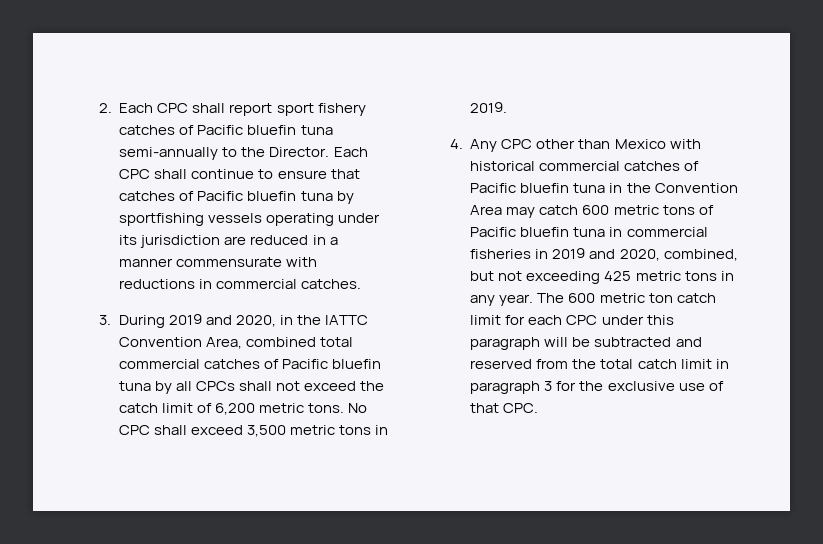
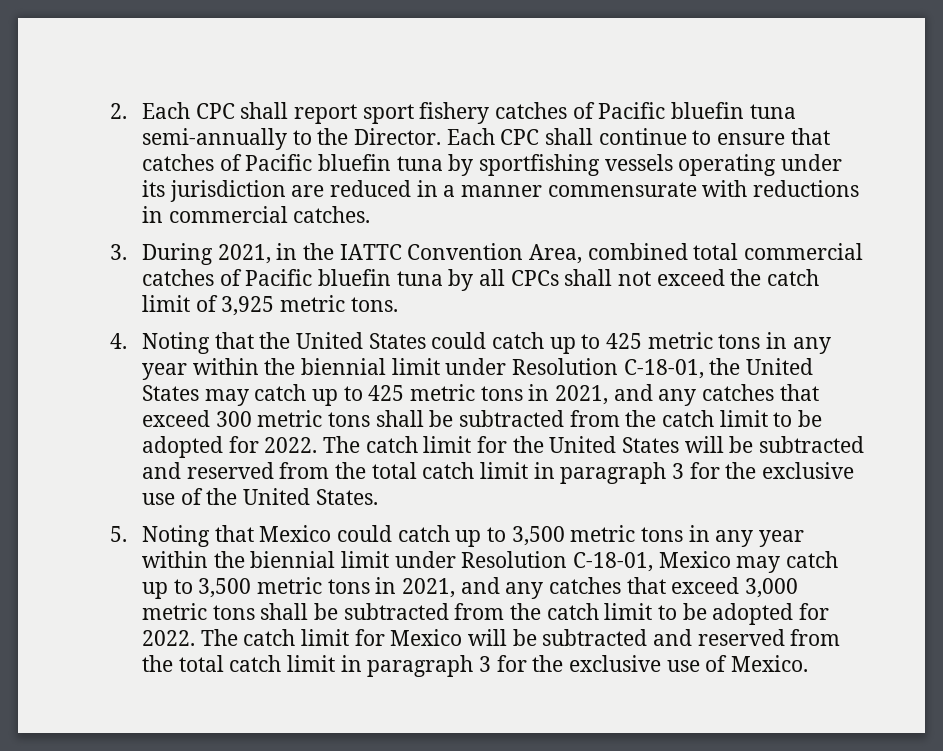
[168,314,276,327] 2019 and 2020, -> [217,244,271,264] 2021,
[214,403,255,415] 6,200 -> [221,296,275,316] 3,925
[347,403,367,413] [118,425,388,437] [469,102,507,113] [449,139,701,152] [470,161,700,171] [470,183,738,193] [470,205,714,218] [470,227,708,237] [470,248,738,261] [470,271,601,284] No CPC shall exceed 3,500 metric tons in 2019. // 4. Any CPC other than Mexico with historical commercial catches of Pacific bluefin tuna in the Convention Area may catch 600 metric tons of Pacific bluefin tuna in commercial fisheries in 2019 and 2020, combined, but not exceeding -> [110,332,601,354] // 4. Noting that the United States could catch up to
[499,293,716,306] [470,315,674,325] [470,337,541,350] year. The 600 metric ton catch limit for each CPC under this paragraph -> [142,358,814,380] [142,384,819,406] [142,410,823,427] [142,436,680,458] year within the biennial limit under Resolution C-18-01, the United States may catch up to 425 metric tons in 2021, and any catches that exceed 300 metric tons shall be subtracted from the catch limit to be adopted for 2022. The catch limit for the United States
[470,403,539,413] that CPC. -> [206,488,378,505] [110,525,805,547] [142,551,839,573] [142,577,799,599] [142,603,830,625] [142,629,841,646] [142,655,809,677] the United States. // 5. Noting that Mexico could catch up to 3,500 metric tons in any year within the biennial limit under Resolution C-18-01, Mexico may catch up to 3,500 metric tons in 2021, and any catches that exceed 3,000 metric tons shall be subtracted from the catch limit to be adopted for 2022. The catch limit for Mexico will be subtracted and reserved from the total catch limit in paragraph 3 for the exclusive use of Mexico.

